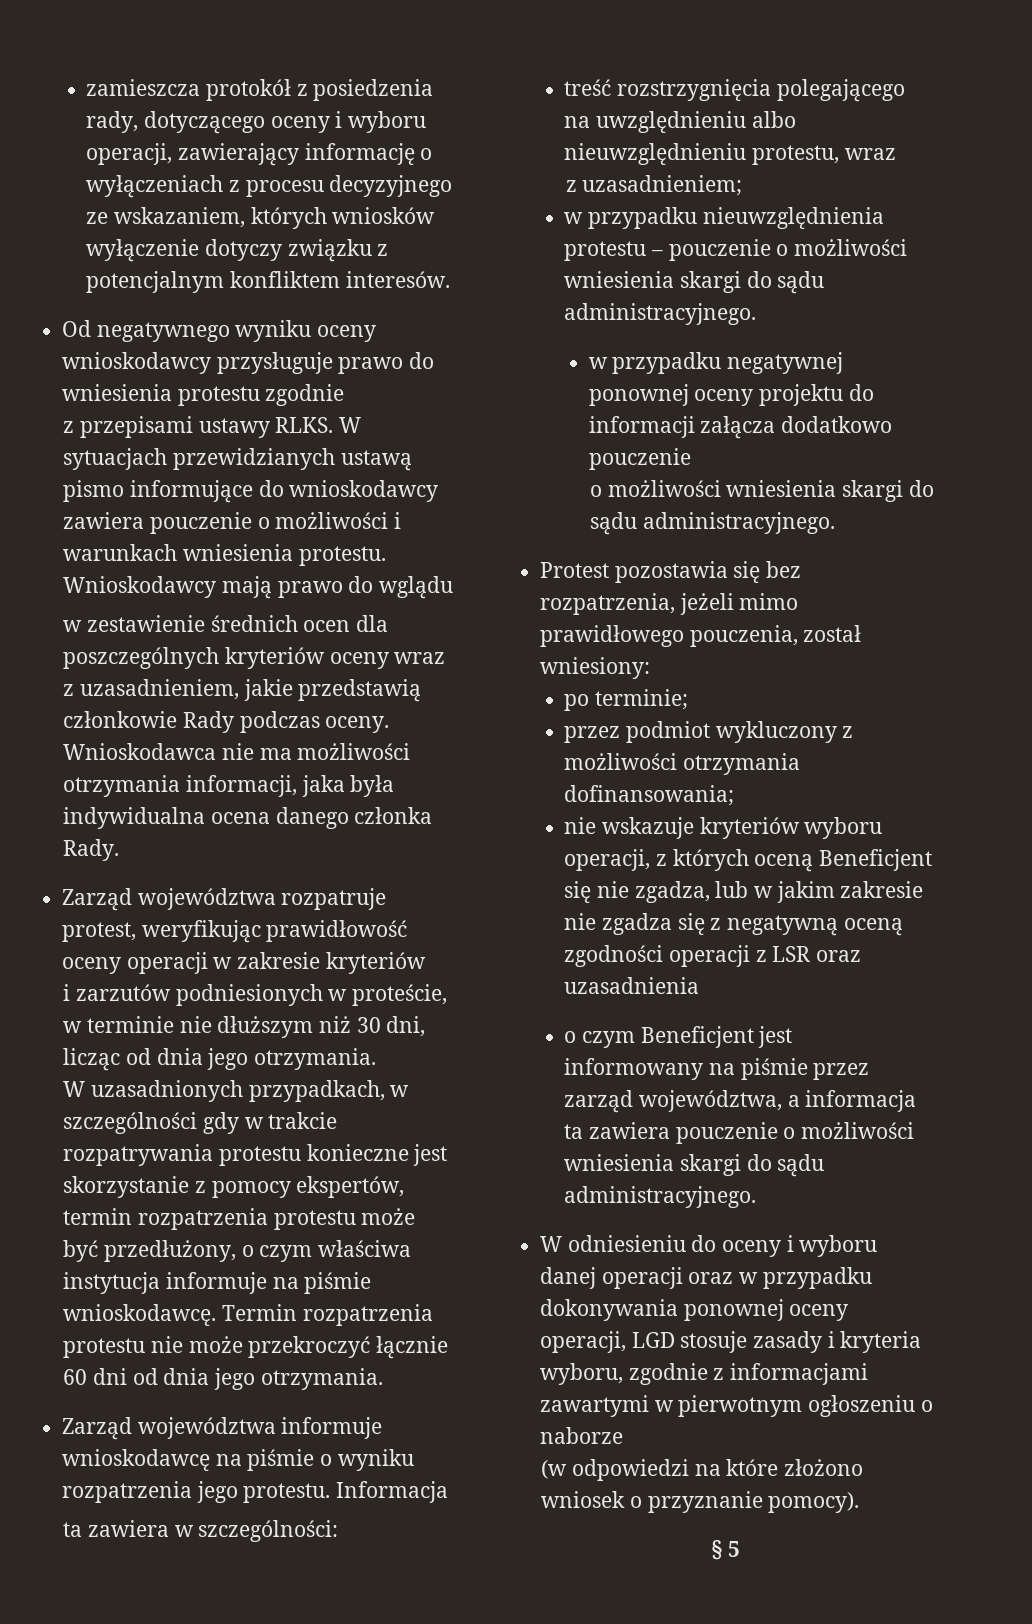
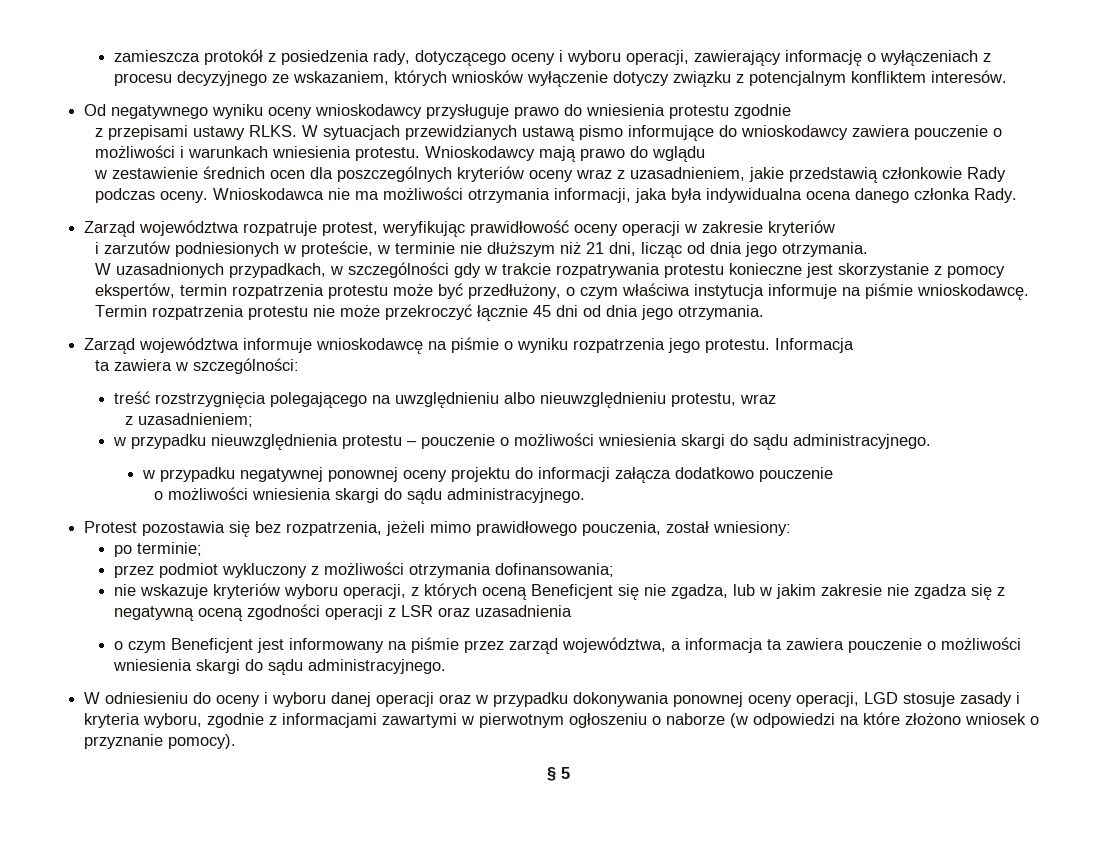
[356,1017,381,1033] 30 -> [586,242,605,254] 21
[63,1369,88,1385] 60 -> [533,305,552,317] 45
(624, 1435) // -> (726, 719) none

